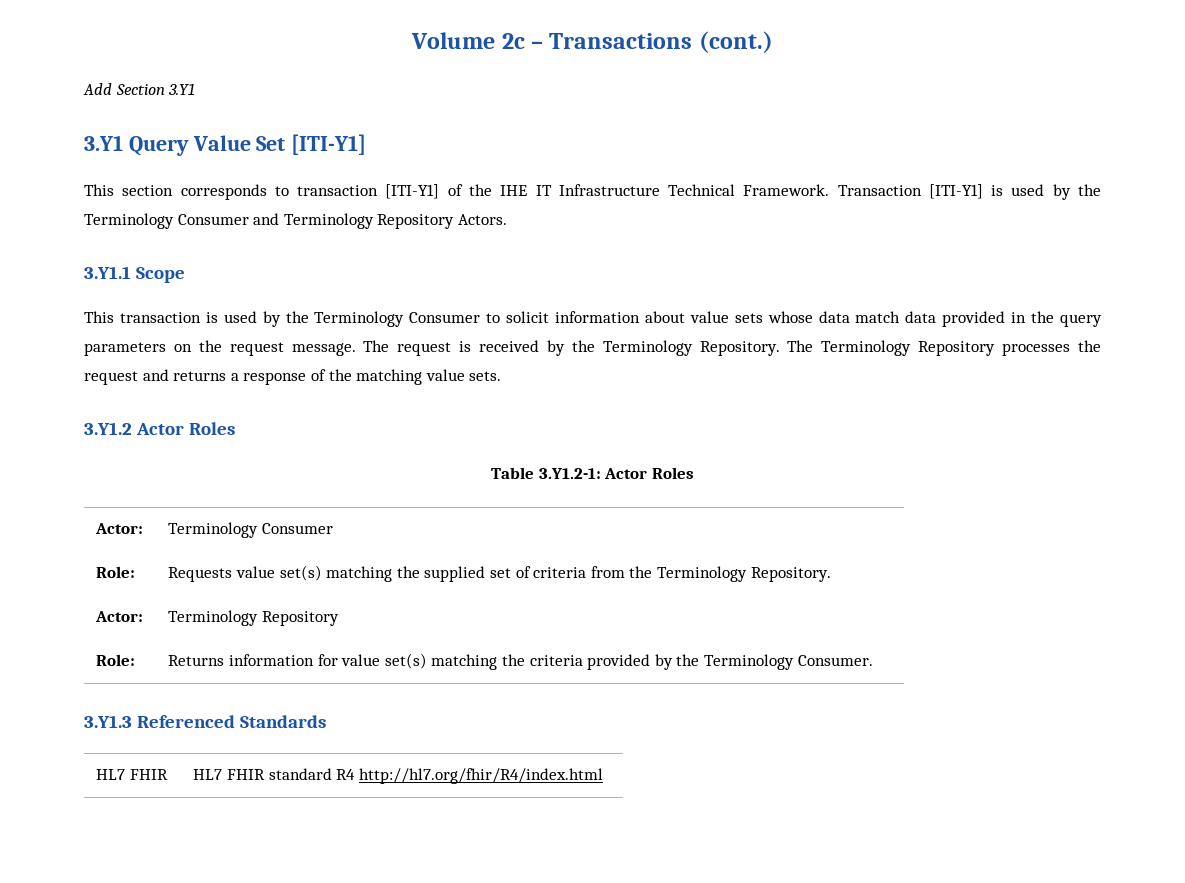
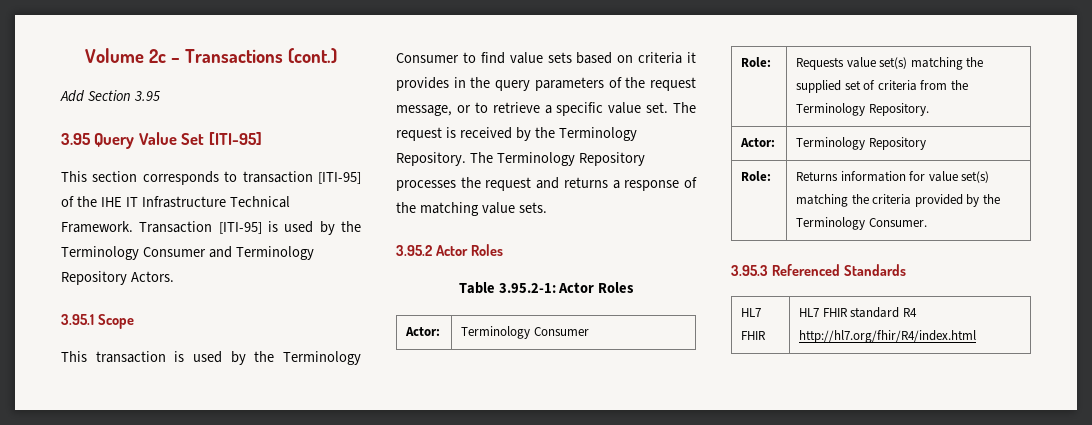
[168,83,196,95] [84,135,123,151] 3.Y1 // 3.Y1 -> [133,91,160,101] [61,133,91,145] 3.95 // 3.95
[291,134,367,155] [ITI-Y1] -> [208,132,262,145] [ITI-95]
[385,184,440,199] [ITI-Y1] -> [318,172,361,184] [ITI-95]
[928,184,983,199] [ITI-Y1] -> [218,222,262,234] [ITI-95]
[84,266,131,279] 3.Y1.1 -> [61,314,94,325] 3.95.1
[506,311,1006,327] solicit information about value sets whose data match data provided -> [480,52,696,64] [396,77,449,91] find value sets based on criteria it provides
[173,340,356,356] on the request message. -> [608,77,696,91] [396,102,669,116] of the request message, or to retrieve a specific value set.
[84,422,132,435] 3.Y1.2 -> [396,245,432,256] 3.95.2
[538,468,601,479] 3.Y1.2-1: -> [498,283,556,293] 3.95.2-1:
[84,715,132,728] 3.Y1.3 -> [731,265,768,276] 3.95.3

